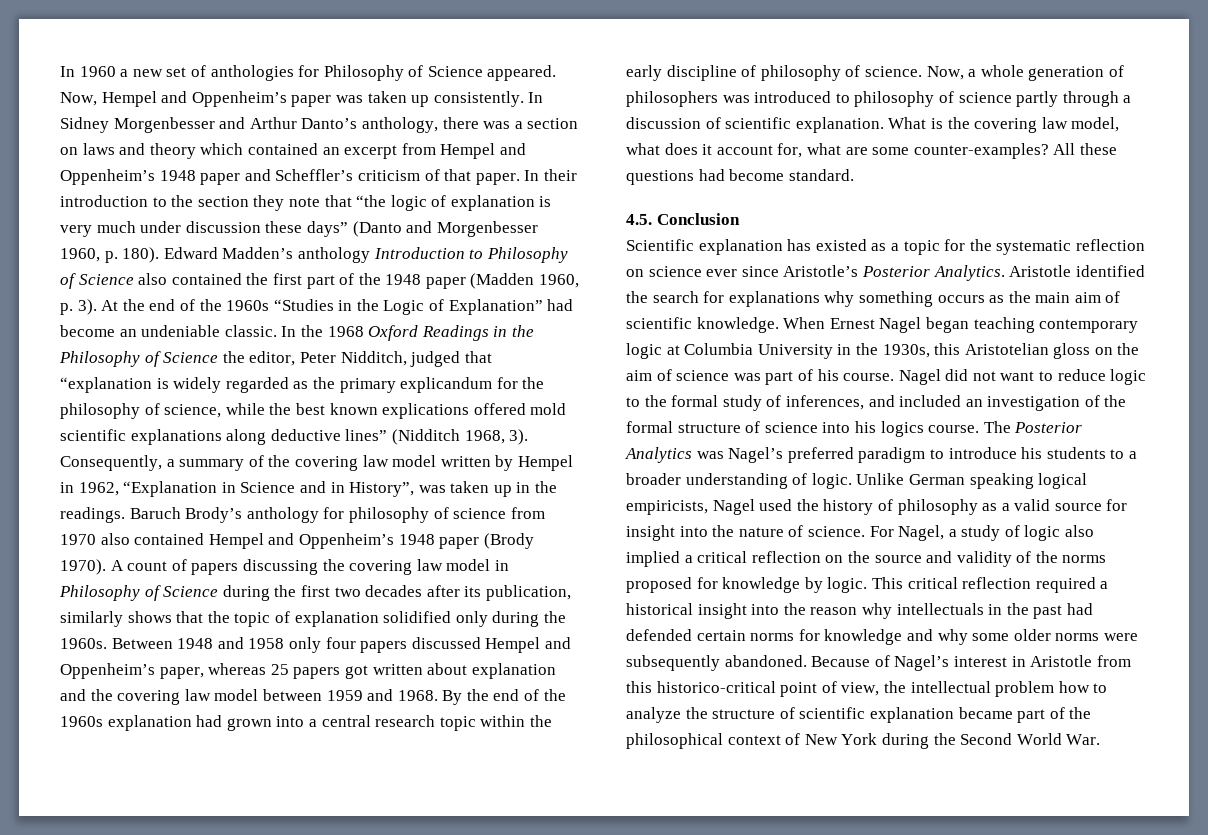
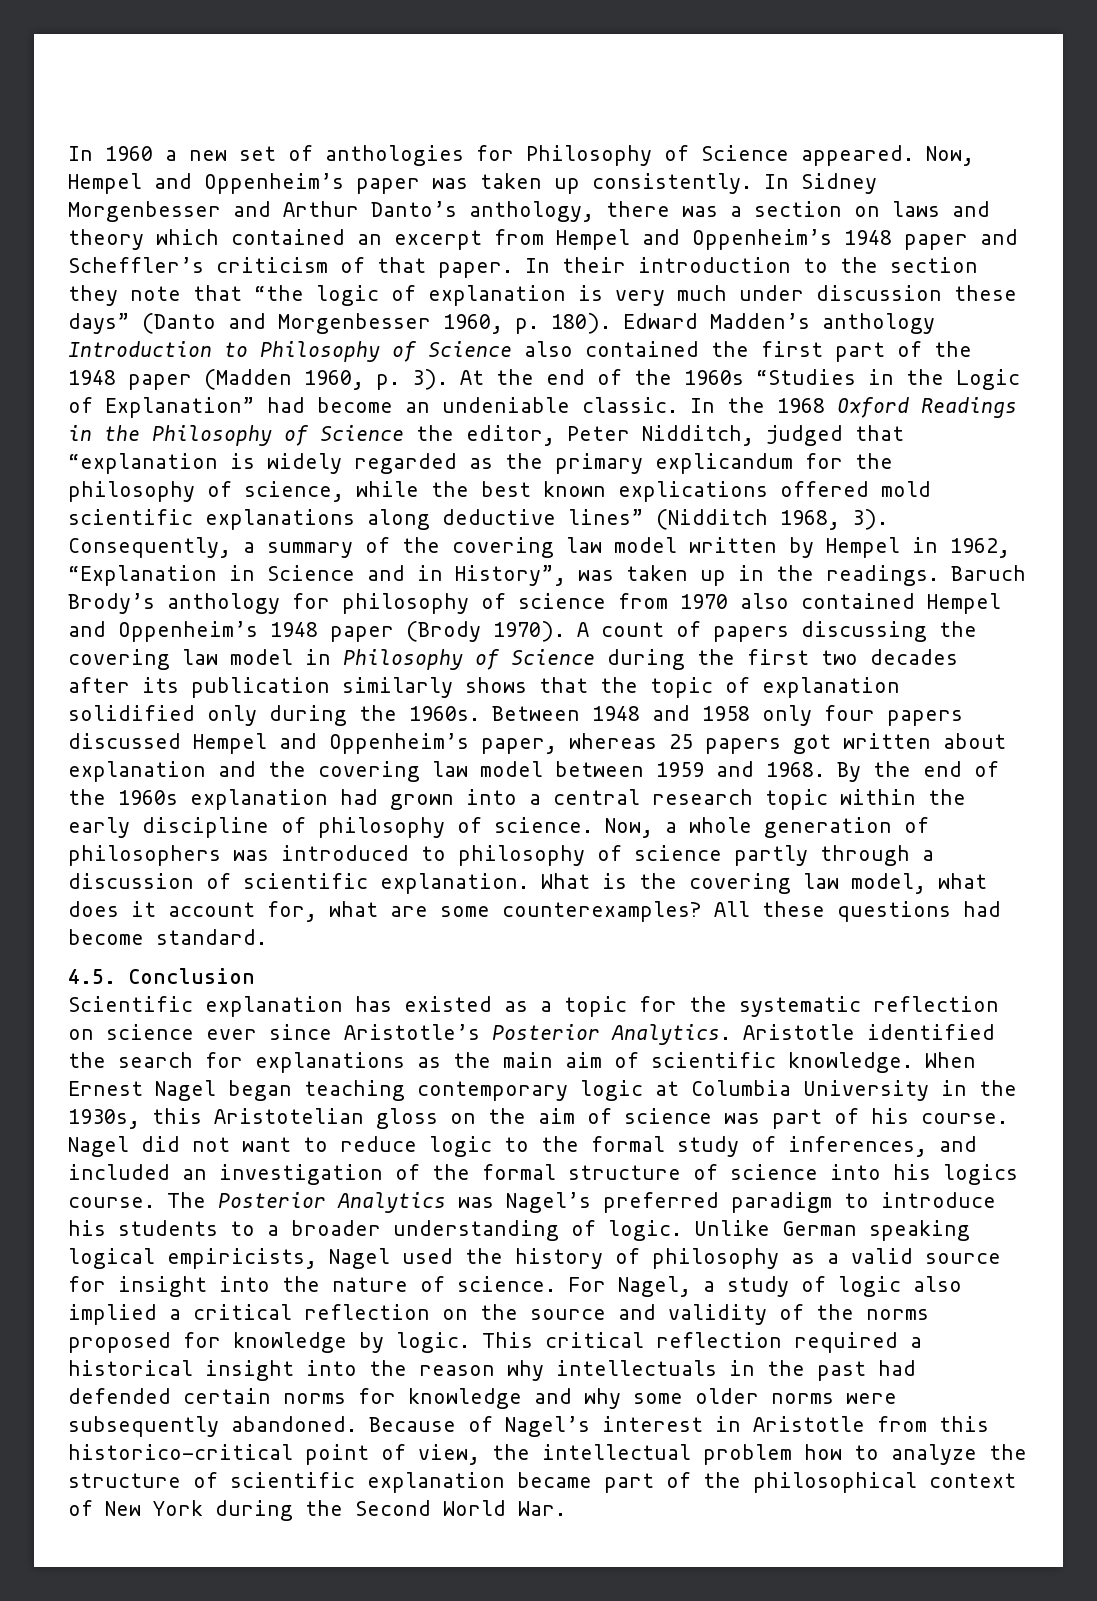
[485,585,571,601] publication, -> [191,677,330,698] publication
[913,143,1049,159] counter-examples? -> [502,901,702,922] counterexamples?
[824,291,985,307] why something occurs -> (405, 1062) none

